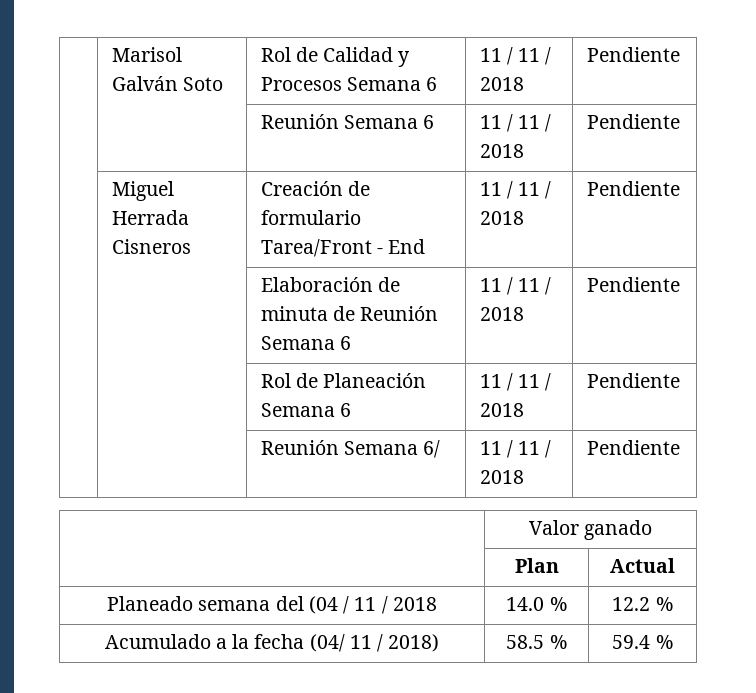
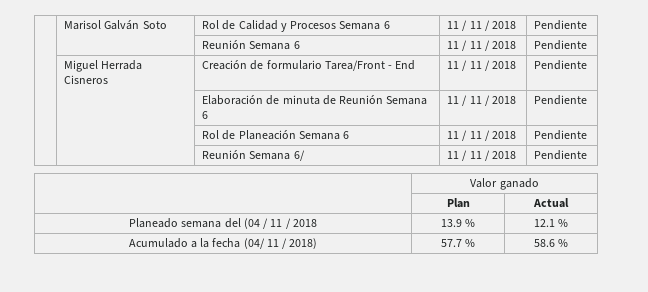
[506,597,567,611] [612,597,651,611] 14.0 % | 12.2 -> [440,219,476,227] [533,219,555,227] 13.9 % | 12.1
[506,635,567,649] [612,635,651,649] 58.5 % | 59.4 -> [440,239,476,247] [533,239,555,247] 57.7 % | 58.6

